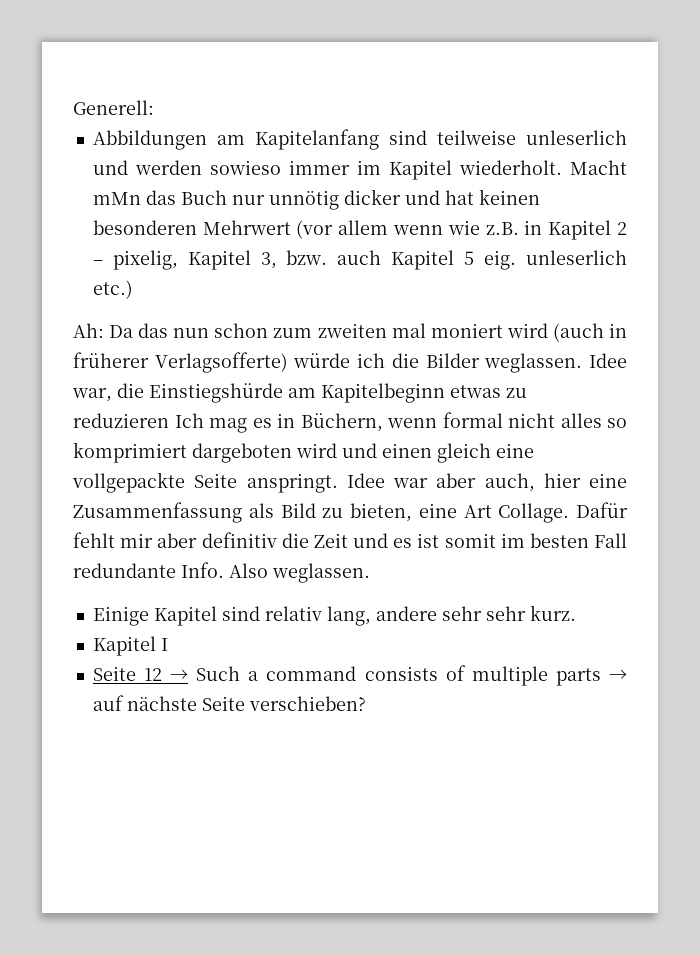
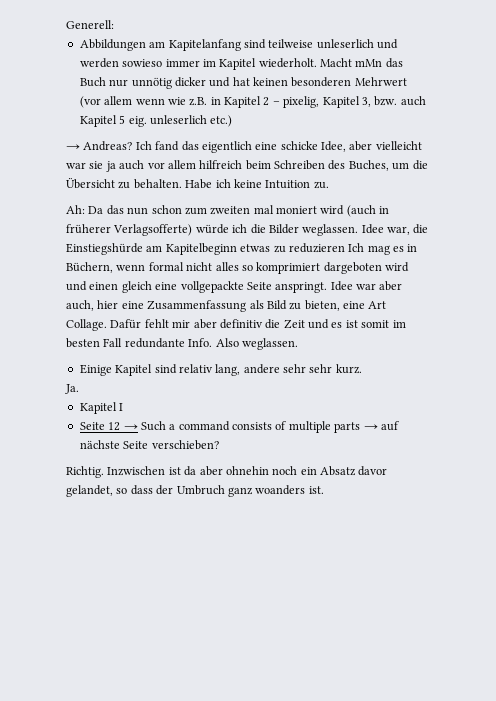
(133, 289) none -> [66,141,422,153] [66,160,428,172] [66,178,329,189] // → Andreas? Ich fand das eigentlich eine schicke Idee, aber vielleicht war sie ja auch vor allem hilfreich beim Schreiben des Buches, um die Übersicht zu behalten. Habe ich keine Intuition zu.
(576, 613) none -> [65,384,79,394] // Ja.
(366, 703) none -> [66,466,388,478] [66,485,324,497] // Richtig. Inzwischen ist da aber ohnehin noch ein Absatz davor gelandet, so dass der Umbruch ganz woanders ist.

